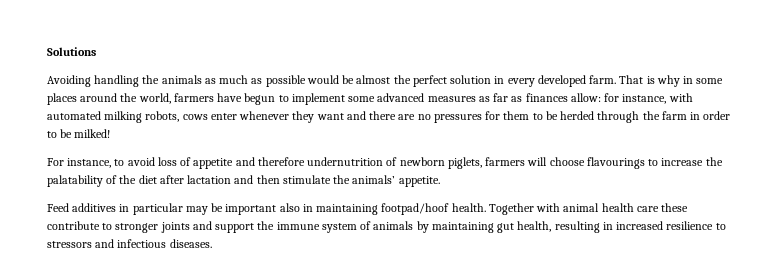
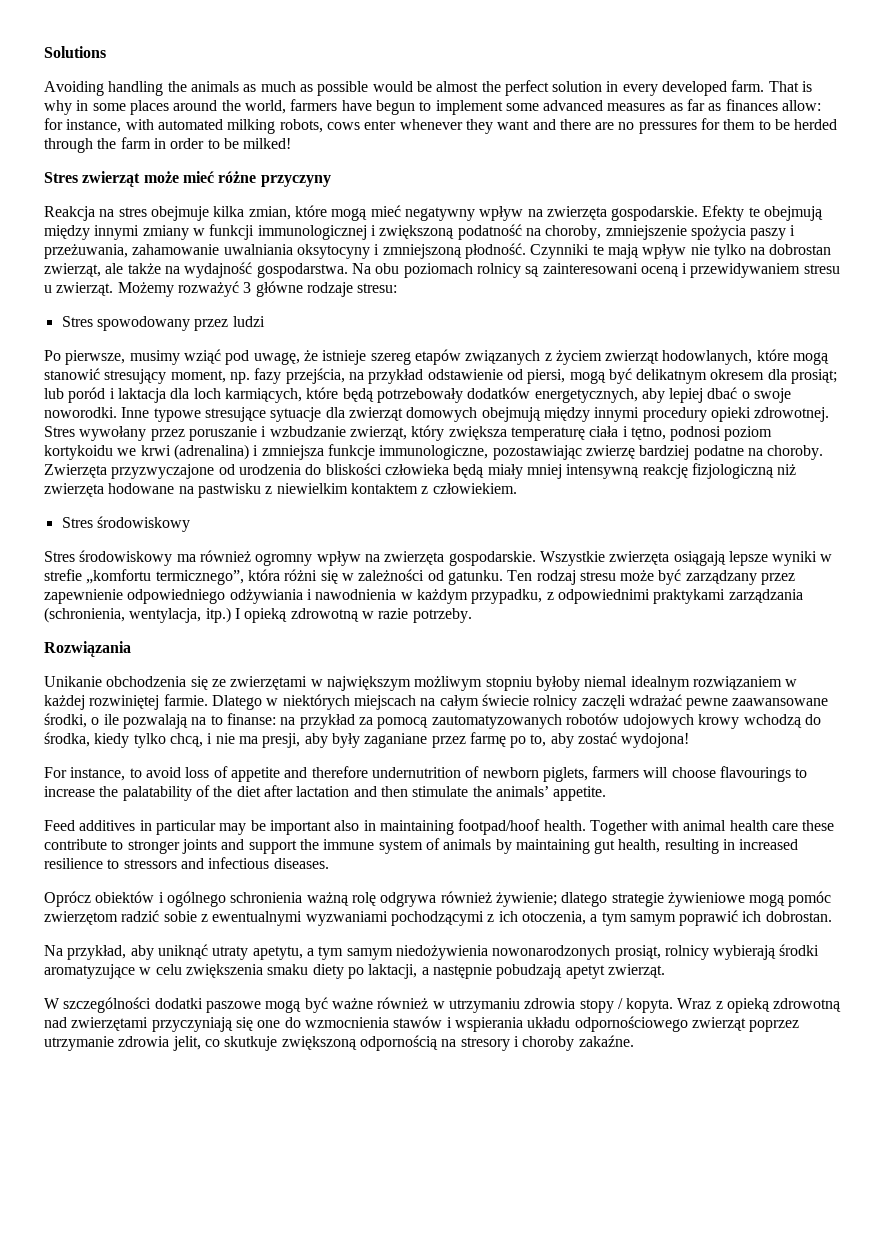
(111, 133) none -> [44,171,331,187] [44,205,824,221] [44,224,796,240] [44,243,832,259] [44,262,840,278] [44,281,398,297] [61,316,265,331] [44,349,830,365] [44,368,838,384] [44,387,792,403] [44,407,830,422] [44,425,773,441] [44,444,824,460] [44,463,797,479] [44,483,517,498] [61,516,190,532] [44,550,833,566] [44,569,796,585] [44,589,803,604] [44,607,472,623] [44,641,131,657] [44,676,798,691] [44,694,829,710] [44,713,822,729] [44,732,690,748] // Stres zwierząt może mieć różne przyczyny // Reakcja na stres obejmuje kilka zmian, które mogą mieć negatywny wpływ na zwierzęta gospodarskie. Efekty te obejmują między innymi zmiany w funkcji immunologicznej i zwiększoną podatność na choroby, zmniejszenie spożycia paszy i przeżuwania, zahamowanie uwalniania oksytocyny i zmniejszoną płodność. Czynniki te mają wpływ nie tylko na dobrostan zwierząt, ale także na wydajność gospodarstwa. Na obu poziomach rolnicy są zainteresowani oceną i przewidywaniem stresu u zwierząt. Możemy rozważyć 3 główne rodzaje stresu: // Stres spowodowany przez ludzi // Po pierwsze, musimy wziąć pod uwagę, że istnieje szereg etapów związanych z życiem zwierząt hodowlanych, które mogą stanowić stresujący moment, np. fazy przejścia, na przykład odstawienie od piersi, mogą być delikatnym okresem dla prosiąt; lub poród i laktacja dla loch karmiących, które będą potrzebowały dodatków energetycznych, aby lepiej dbać o swoje noworodki. Inne typowe stresujące sytuacje dla zwierząt domowych obejmują między innymi procedury opieki zdrowotnej. Stres wywołany przez poruszanie i wzbudzanie zwierząt, który zwiększa temperaturę ciała i tętno, podnosi poziom kortykoidu we krwi (adrenalina) i zmniejsza funkcje immunologiczne, pozostawiając zwierzę bardziej podatne na choroby. Zwierzęta przyzwyczajone od urodzenia do bliskości człowieka będą miały mniej intensywną reakcję fizjologiczną niż zwierzęta hodowane na pastwisku z niewielkim kontaktem z człowiekiem. // Stres środowiskowy // Stres środowiskowy ma również ogromny wpływ na zwierzęta gospodarskie. Wszystkie zwierzęta osiągają lepsze wyniki w strefie „komfortu termicznego”, która różni się w zależności od gatunku. Ten rodzaj stresu może być zarządzany przez zapewnienie odpowiedniego odżywiania i nawodnienia w każdym przypadku, z odpowiednimi praktykami zarządzania (schronienia, wentylacja, itp.) I opieką zdrowotną w razie potrzeby. // Rozwiązania // Unikanie obchodzenia się ze zwierzętami w największym możliwym stopniu byłoby niemal idealnym rozwiązaniem w każdej rozwiniętej farmie. Dlatego w niektórych miejscach na całym świecie rolnicy zaczęli wdrażać pewne zaawansowane środki, o ile pozwalają na to finanse: na przykład za pomocą zautomatyzowanych robotów udojowych krowy wchodzą do środka, kiedy tylko chcą, i nie ma presji, aby były zaganiane przez farmę po to, aby zostać wydojona!
(212, 243) none -> [44,891,832,907] [44,910,832,926] [44,944,820,960] [44,964,665,979] [44,997,842,1013] [44,1016,800,1032] [44,1035,634,1051] // Oprócz obiektów i ogólnego schronienia ważną rolę odgrywa również żywienie; dlatego strategie żywieniowe mogą pomóc zwierzętom radzić sobie z ewentualnymi wyzwaniami pochodzącymi z ich otoczenia, a tym samym poprawić ich dobrostan. // Na przykład, aby uniknąć utraty apetytu, a tym samym niedożywienia nowonarodzonych prosiąt, rolnicy wybierają środki aromatyzujące w celu zwiększenia smaku diety po laktacji, a następnie pobudzają apetyt zwierząt. // W szczególności dodatki paszowe mogą być ważne również w utrzymaniu zdrowia stopy / kopyta. Wraz z opieką zdrowotną nad zwierzętami przyczyniają się one do wzmocnienia stawów i wspierania układu odpornościowego zwierząt poprzez utrzymanie zdrowia jelit, co skutkuje zwiększoną odpornością na stresory i choroby zakaźne.

